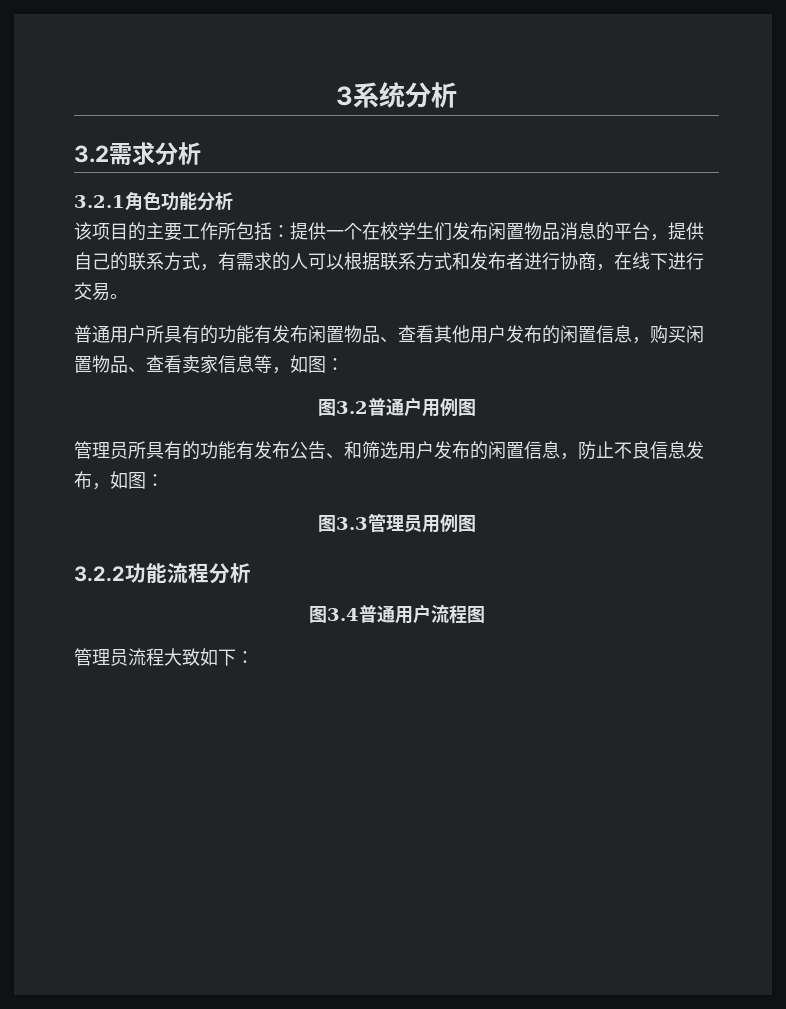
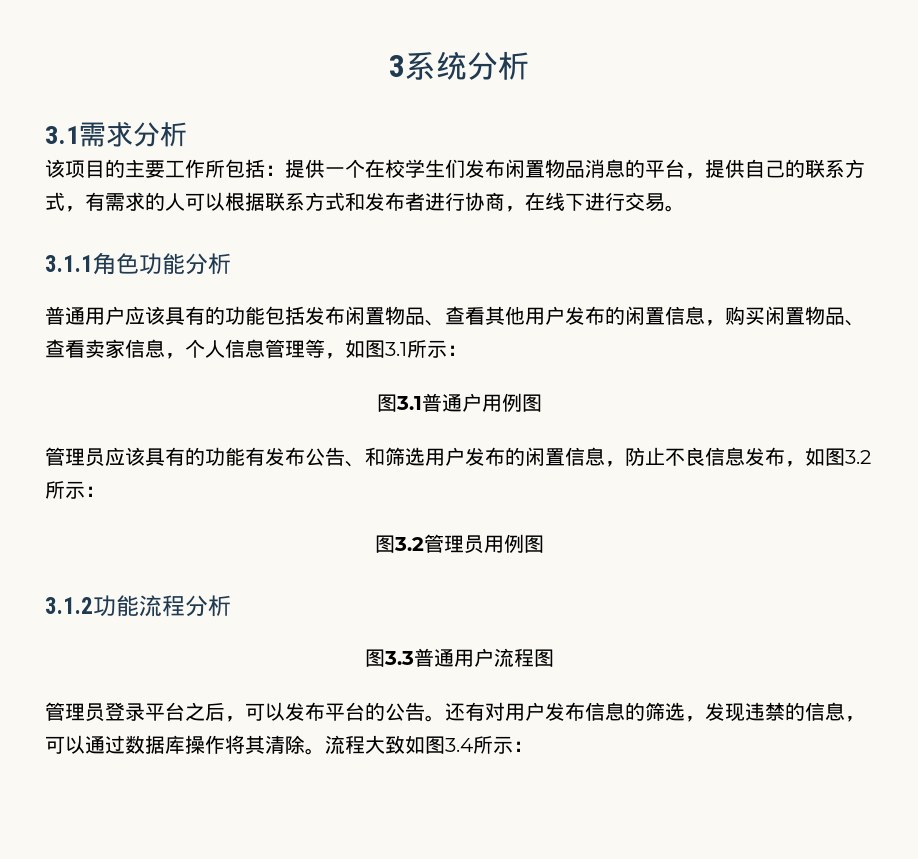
[74,145,109,163] 3.2 -> [45,126,79,144] 3.1
[74,191,233,211] // 3.2.1角色功能分析 -> (187, 134) none
[74,325,272,344] // 普通用户所具有的功能有 -> [45,252,231,275] [45,306,305,325] // 3.1.1角色功能分析 // 普通用户应该具有的功能包括
[254,355,344,374] [317,399,368,416] 等，如图： // 图3.2 -> [165,339,467,359] [376,394,422,412] ，个人信息管理等，如图3.1所示： // 图3.1
[128,441,146,459] 所 -> [105,447,145,466] 应该
[146,474,164,487] [317,515,368,532] ： // 图3.3 -> [845,450,871,464] [45,481,105,499] [374,535,424,553] 3.2所示： // 图3.2
[74,566,125,582] 3.2.2 -> [45,597,93,614] 3.1.2
[326,608,359,621] 3.4 -> [383,651,414,665] 3.3
[128,648,236,666] 流程大致如下 -> [105,702,865,722] [45,735,513,755] 登录平台之后，可以发布平台的公告。还有对用户发布信息的筛选，发现违禁的信息，可以通过数据库操作将其清除。流程大致如图3.4所示

